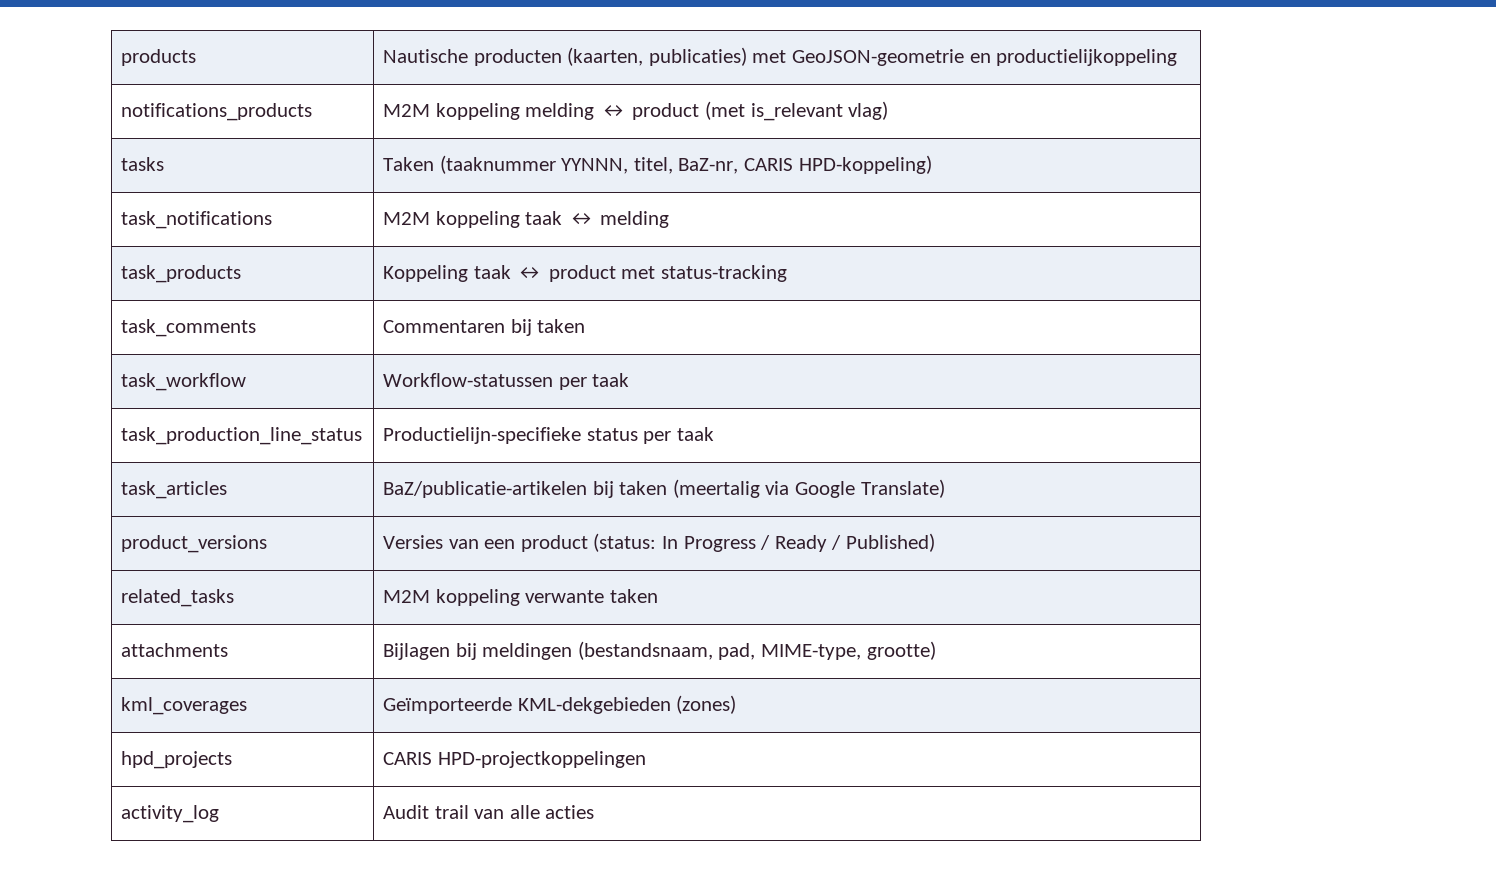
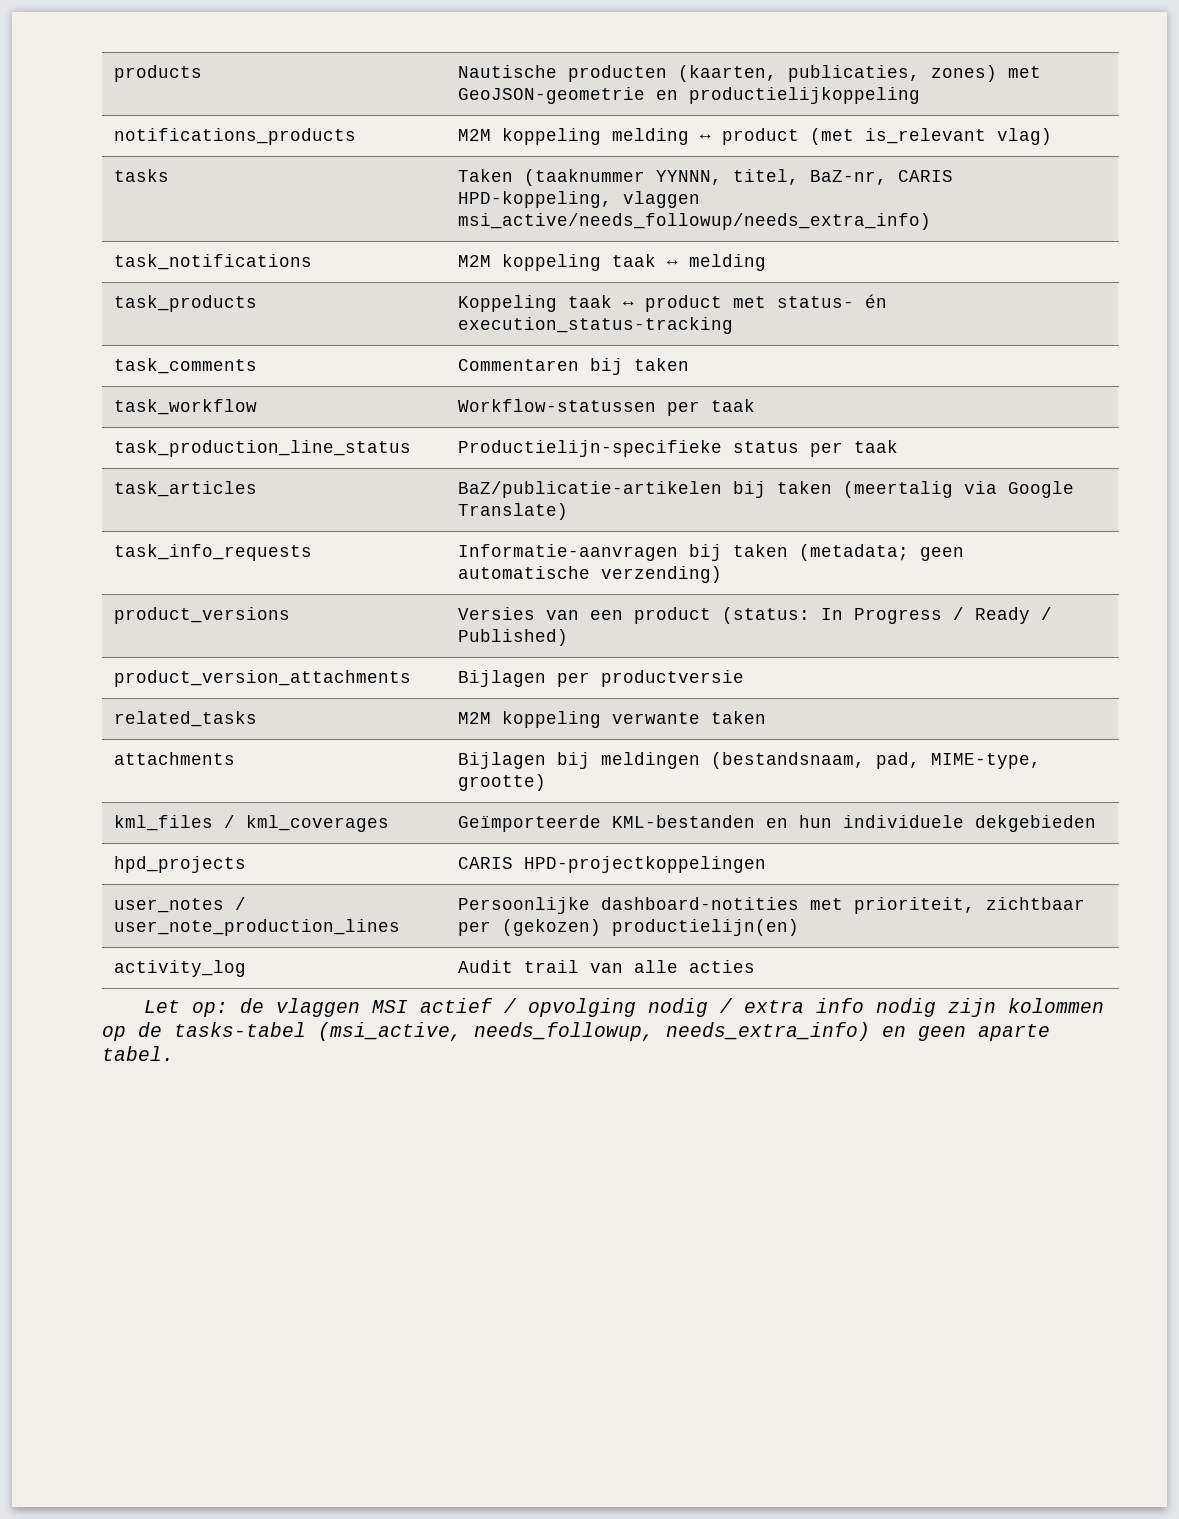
[648,47,747,66] publicaties) -> [788,65,998,82] publicaties, zones)
[798,155,932,174] HPD-koppeling) -> [458,191,701,208] [458,213,932,230] HPD-koppeling, vlaggen msi_active/needs_followup/needs_extra_info)
[660,265,787,282] status-tracking -> [777,294,888,308] [458,317,734,334] status- én execution_status-tracking
(945, 488) none -> [114,544,313,561] [458,544,965,561] [458,566,723,583] // task_info_requests | Informatie-aanvragen bij taken (metadata; geen automatische verzending)
(935, 542) none -> [114,670,412,687] [458,670,745,687] // product_version_attachments | Bijlagen per productversie
(936, 650) none -> [114,815,236,831] kml_files /
[517,695,737,714] [121,751,233,769] [383,751,646,768] KML-dekgebieden (zones) // hpd_projects | CARIS HPD-projectkoppelingen -> [612,815,1097,832] [114,856,247,873] [458,856,767,873] [114,897,247,913] [114,919,401,936] [458,897,1086,914] [458,919,800,936] KML-bestanden en hun individuele dekgebieden // hpd_projects | CARIS HPD-projectkoppelingen // user_notes / user_note_production_lines | Persoonlijke dashboard-notities met prioriteit, zichtbaar per (gekozen) productielijn(en)
(595, 812) none -> [144,998,1105,1017] [102,1022,1050,1041] [102,1046,174,1061] // Let op: de vlaggen MSI actief / opvolging nodig / extra info nodig zijn kolommen op de tasks-tabel (msi_active, needs_followup, needs_extra_info) en geen aparte tabel.

